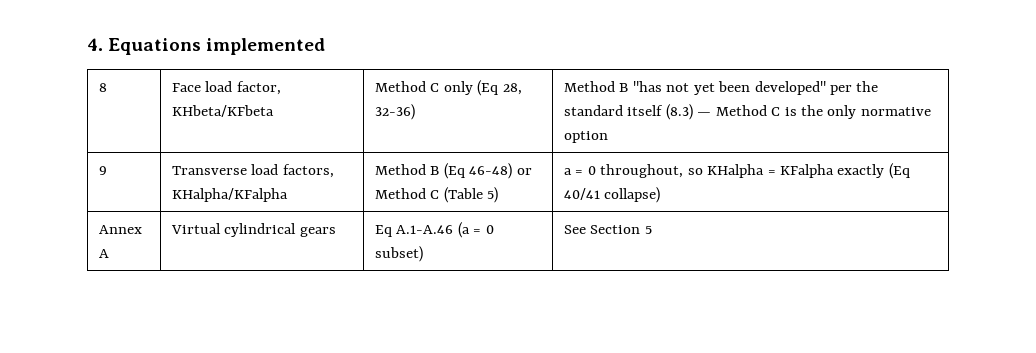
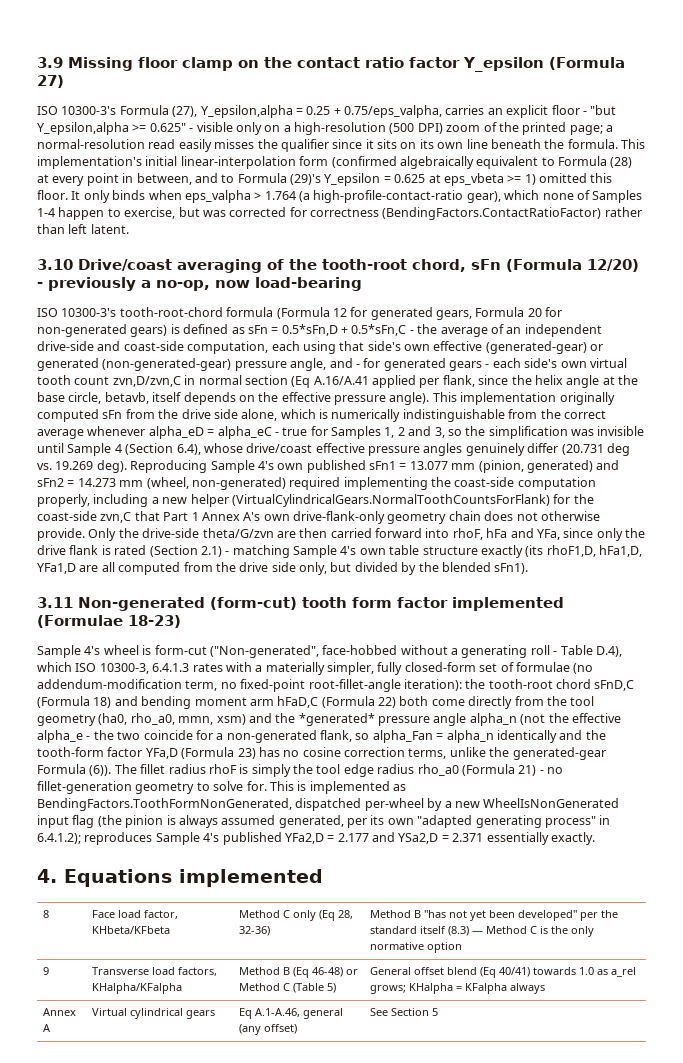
(87, 44) none -> [37,57,625,72] [37,75,64,88] [37,105,617,118] [37,122,613,135] [37,139,645,152] [37,156,633,169] [37,173,613,186] [37,190,643,203] [37,207,642,220] [37,224,129,234] [37,259,639,273] [37,277,362,291] [37,307,563,320] [37,324,602,337] [37,341,604,354] [37,358,627,371] [37,375,638,388] [37,392,615,405] [37,409,606,422] [37,426,645,439] [37,443,630,456] [37,460,620,473] [37,477,596,490] [37,494,594,507] [37,511,600,524] [37,528,645,541] [37,545,642,558] [37,562,529,575] [37,597,564,611] [37,615,181,628] [37,645,622,658] [37,662,594,675] [37,679,635,692] [37,696,595,709] [37,713,621,726] [37,730,606,743] [37,747,606,760] [37,764,563,777] [37,781,406,794] [37,798,620,811] [37,815,611,828] [37,832,595,845] 3.9 Missing floor clamp on the contact ratio factor Y_epsilon (Formula 27) // ISO 10300-3's Formula (27), Y_epsilon,alpha = 0.25 + 0.75/eps_valpha, carries an explicit floor - "but Y_epsilon,alpha >= 0.625" - visible only on a high-resolution (500 DPI) zoom of the printed page; a normal-resolution read easily misses the qualifier since it sits on its own line beneath the formula. This implementation's initial linear-interpolation form (confirmed algebraically equivalent to Formula (28) at every point in between, and to Formula (29)'s Y_epsilon = 0.625 at eps_vbeta >= 1) omitted this floor. It only binds when eps_valpha > 1.764 (a high-profile-contact-ratio gear), which none of Samples 1-4 happen to exercise, but was corrected for correctness (BendingFactors.ContactRatioFactor) rather than left latent. // 3.10 Drive/coast averaging of the tooth-root chord, sFn (Formula 12/20) - previously a no-op, now load-bearing // ISO 10300-3's tooth-root-chord formula (Formula 12 for generated gears, Formula 20 for non-generated gears) is defined as sFn = 0.5*sFn,D + 0.5*sFn,C - the average of an independent drive-side and coast-side computation, each using that side's own effective (generated-gear) or generated (non-generated-gear) pressure angle, and - for generated gears - each side's own virtual tooth count zvn,D/zvn,C in normal section (Eq A.16/A.41 applied per flank, since the helix angle at the base circle, betavb, itself depends on the effective pressure angle). This implementation originally computed sFn from the drive side alone, which is numerically indistinguishable from the correct average whenever alpha_eD = alpha_eC - true for Samples 1, 2 and 3, so the simplification was invisible until Sample 4 (Section 6.4), whose drive/coast effective pressure angles genuinely differ (20.731 deg vs. 19.269 deg). Reproducing Sample 4's own published sFn1 = 13.077 mm (pinion, generated) and sFn2 = 14.273 mm (wheel, non-generated) required implementing the coast-side computation properly, including a new helper (VirtualCylindricalGears.NormalToothCountsForFlank) for the coast-side zvn,C that Part 1 Annex A's own drive-flank-only geometry chain does not otherwise provide. Only the drive-side theta/G/zvn are then carried forward into rhoF, hFa and YFa, since only the drive flank is rated (Section 2.1) - matching Sample 4's own table structure exactly (its rhoF1,D, hFa1,D, YFa1,D are all computed from the drive side only, but divided by the blended sFn1). // 3.11 Non-generated (form-cut) tooth form factor implemented (Formulae 18-23) // Sample 4's wheel is form-cut ("Non-generated", face-hobbed without a generating roll - Table D.4), which ISO 10300-3, 6.4.1.3 rates with a materially simpler, fully closed-form set of formulae (no addendum-modification term, no fixed-point root-fillet-angle iteration): the tooth-root chord sFnD,C (Formula 18) and bending moment arm hFaD,C (Formula 22) both come directly from the tool geometry (ha0, rho_a0, mmn, xsm) and the *generated* pressure angle alpha_n (not the effective alpha_e - the two coincide for a non-generated flank, so alpha_Fan = alpha_n identically and the tooth-form factor YFa,D (Formula 23) has no cosine correction terms, unlike the generated-gear Formula (6)). The fillet radius rhoF is simply the tool edge radius rho_a0 (Formula 21) - no fillet-generation geometry to solve for. This is implemented as BendingFactors.ToothFormNonGenerated, dispatched per-wheel by a new WheelIsNonGenerated input flag (the pinion is always assumed generated, per its own "adapted generating process" in 6.4.1.2); reproduces Sample 4's published YFa2,D = 2.177 and YSa2,D = 2.371 essentially exactly. //
[563,163,910,179] [563,187,661,203] a = 0 throughout, so KHalpha = KFalpha exactly (Eq 40/41 collapse) -> [369,967,636,978] [369,983,545,994] General offset blend (Eq 40/41) towards 1.0 as a_rel grows; KHalpha = KFalpha always
[396,222,494,238] [374,246,423,262] A.1-A.46 (a = 0 subset) -> [254,1008,343,1019] [238,1024,297,1035] A.1-A.46, general (any offset)

